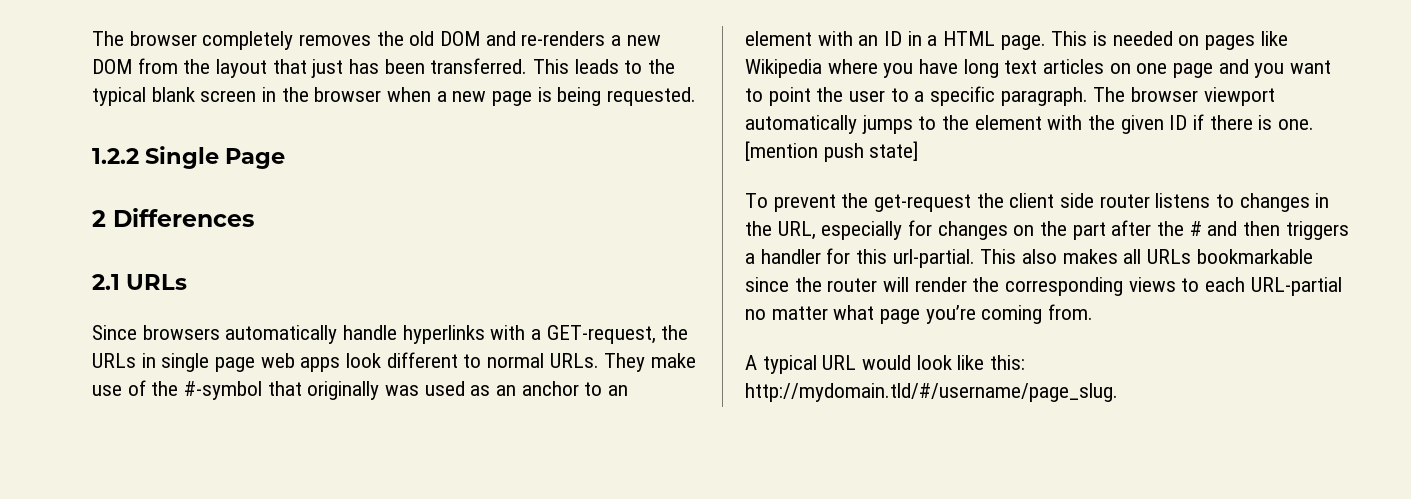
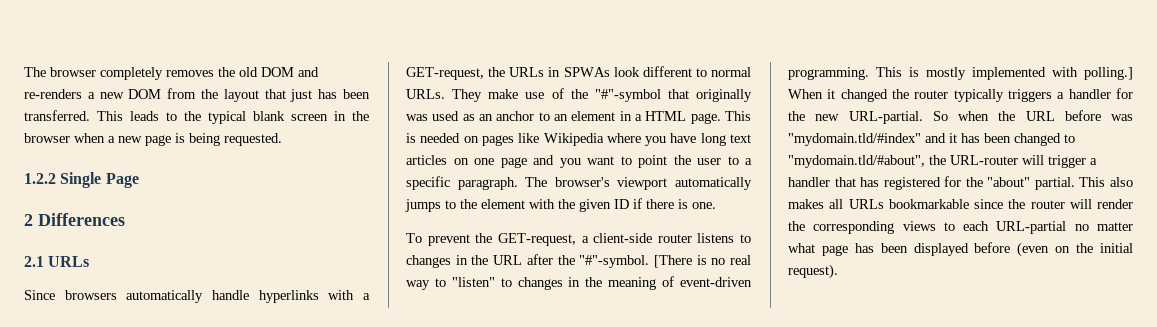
[161,353,341,372] single page web apps -> [563,67,610,77] SPWAs
[184,381,263,400] #-symbol -> [594,89,661,102] "#"-symbol
[817,31,903,46] with an ID -> (616, 116) none
[1131,87,1199,102] browser -> [554,177,610,187] browser's
[745,141,919,162] [mention push state] -> (716, 205) none
[874,193,1095,212] get-request the client side -> [497,233,653,246] GET-request, a client-side
[777,220,1349,240] [745,248,975,268] URL, especially for changes on the part after the # and then triggers a handler for this url-partial. -> [493,254,751,268] [406,276,752,290] [788,67,1133,80] [788,88,1133,102] [788,110,1133,124] [788,133,1075,146] [788,155,1097,168] [788,176,1075,190] URL after the "#"-symbol. [There is no real way to "listen" to changes in the meaning of event-driven programming. This is mostly implemented with polling.] When it changed the router typically triggers a handler for the new URL-partial. So when the URL before was "mydomain.tld/#index" and it has been changed to "mydomain.tld/#about", the URL-router will trigger a handler that has registered for the "about" partial.
[925,304,1094,324] [745,355,1026,374] [745,383,1118,402] you’re coming from. // A typical URL would look like this: http://mydomain.tld/#/username/page_slug. -> [854,242,1133,257] [788,264,838,279] has been displayed before (even on the initial request).

